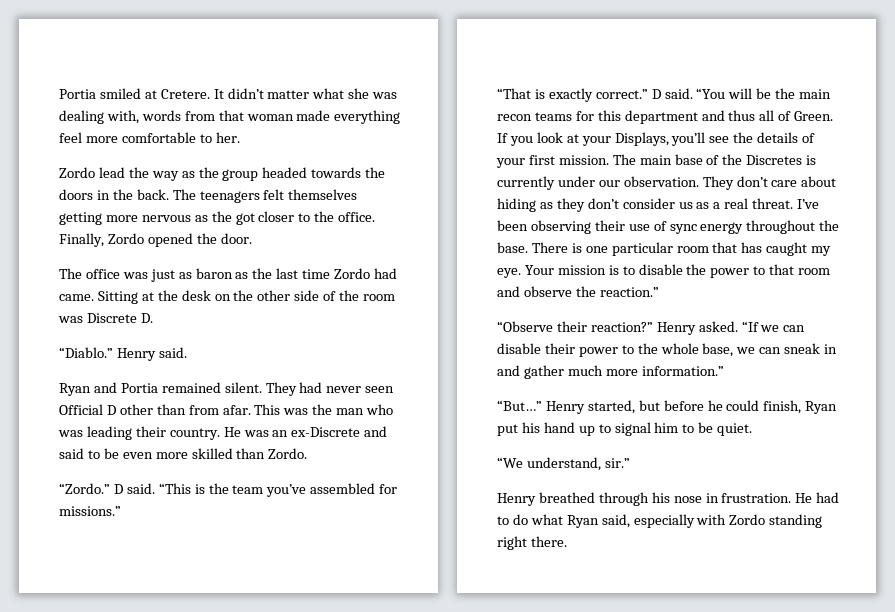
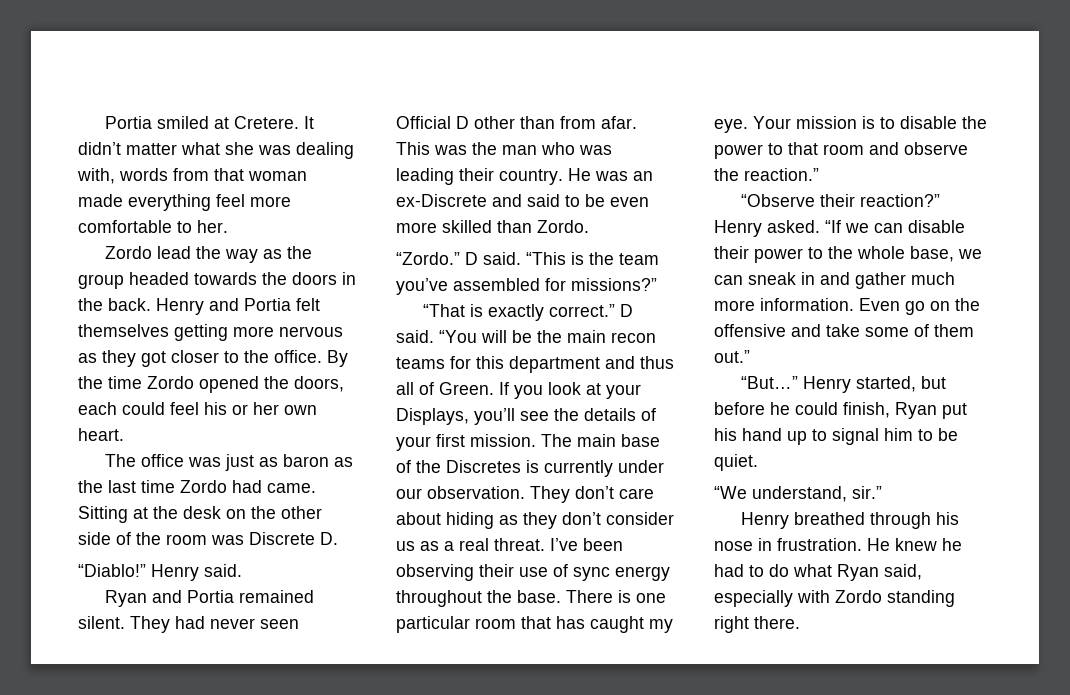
[172,189,260,203] The teenagers -> [156,298,291,315] Henry and Portia
[211,211,232,222] the -> [102,350,136,367] they
[59,233,252,247] Finally, Zordo opened the door. -> [327,350,348,367] [78,376,344,393] [78,402,317,415] [78,428,124,441] By the time Zordo opened the doors, each could feel his or her own heart.
[59,347,113,358] “Diablo.” -> [78,564,146,577] “Diablo!”
[59,506,121,516] missions.” -> [571,278,657,291] missions?”
[641,366,724,376] information.” -> [760,298,980,315] [714,324,974,337] [714,350,750,363] information. Even go on the offensive and take some of them out.”
(813, 498) none -> [895,538,962,551] knew he

